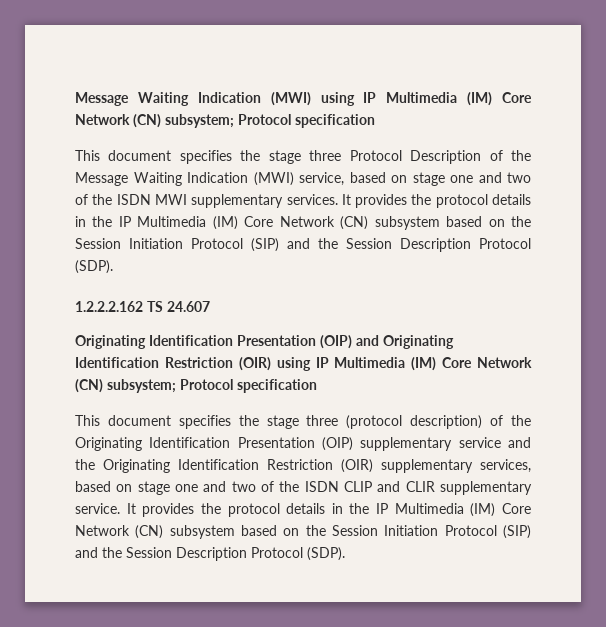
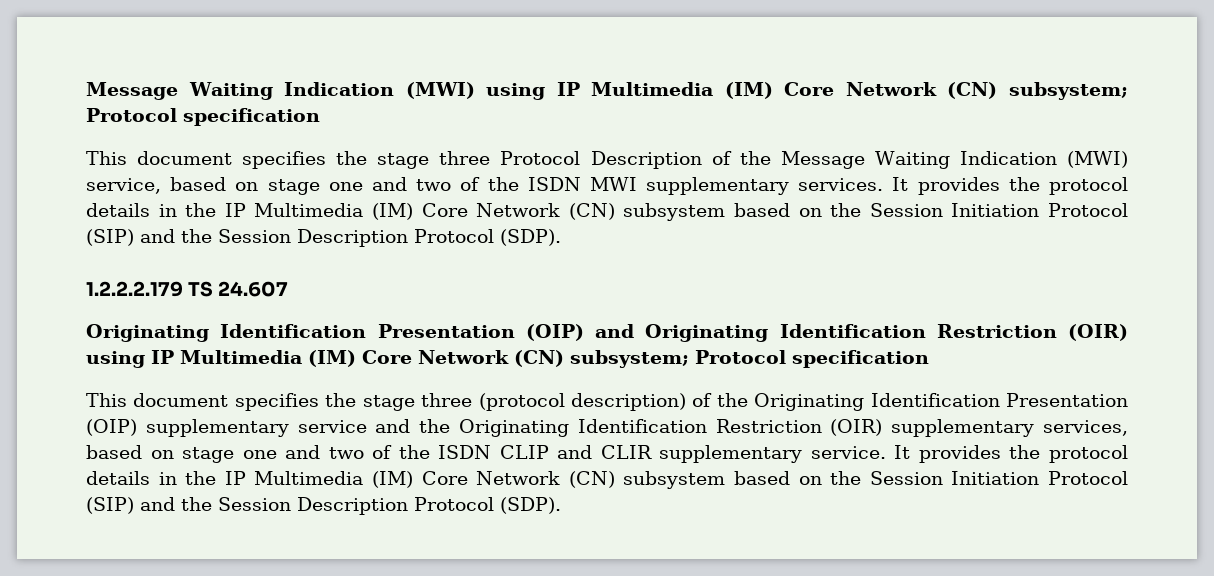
[75,301,143,312] 1.2.2.2.162 -> [86,281,183,297] 1.2.2.2.179

